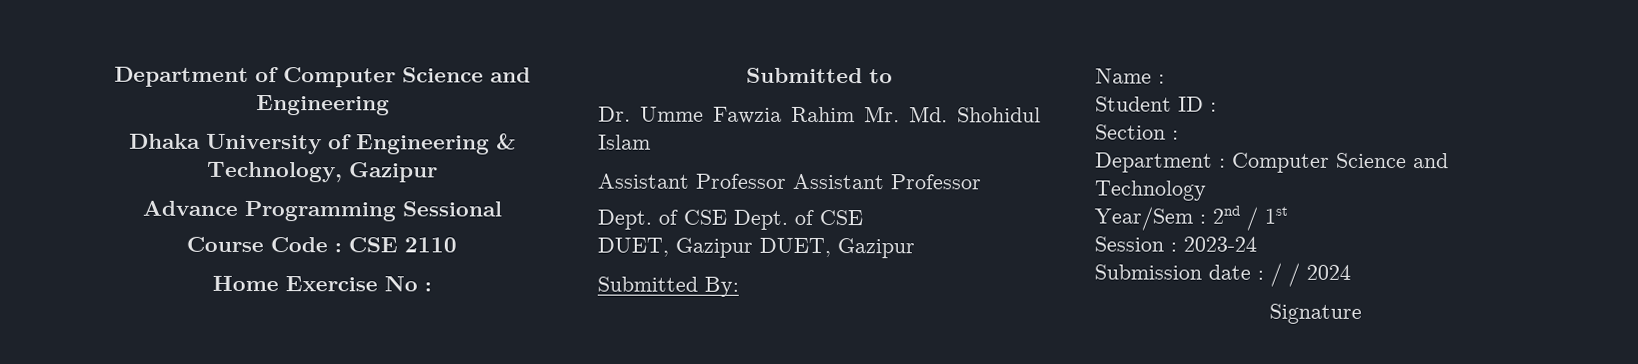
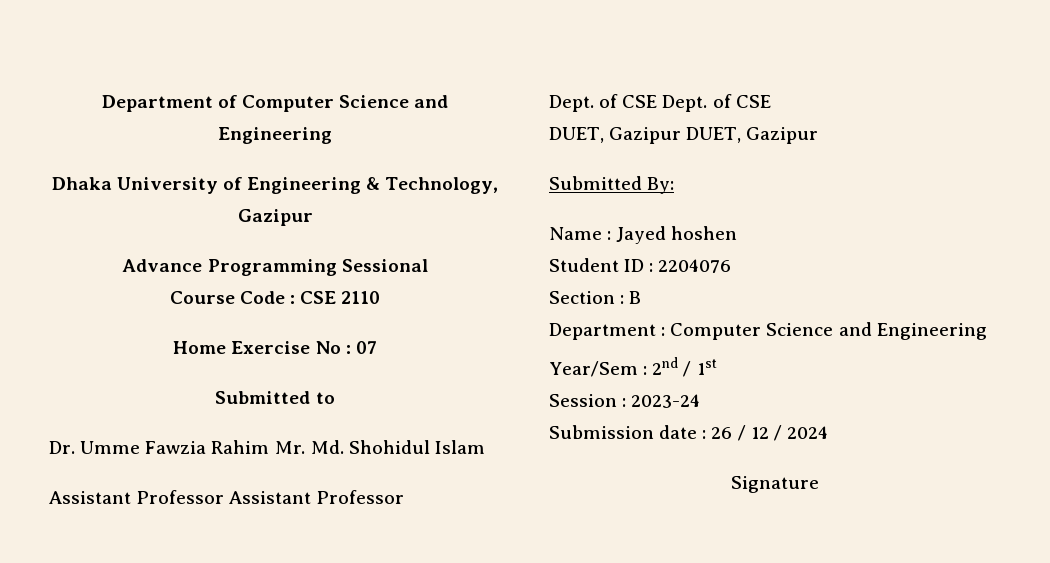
(432, 287) none -> [355,341,377,354] 07
(1165, 79) none -> [616,226,738,244] Jayed hoshen
(1217, 107) none -> [658,259,732,273] 2204076
(1179, 135) none -> [629,291,642,304] B
[1094,180,1207,201] Technology -> [876,323,987,340] Engineering
[1270,262,1282,287] / -> [711,425,769,441] 26 / 12

